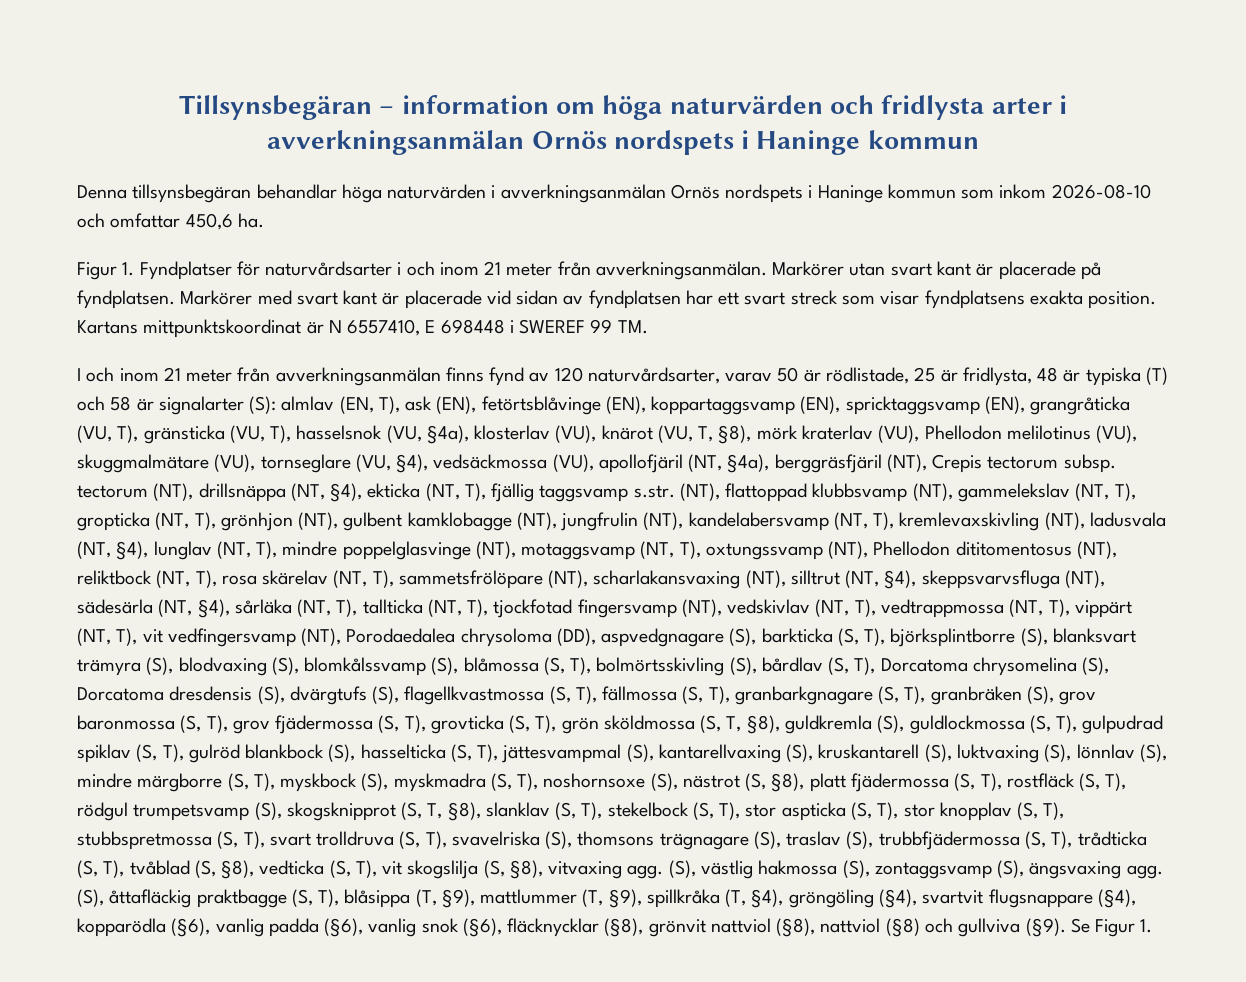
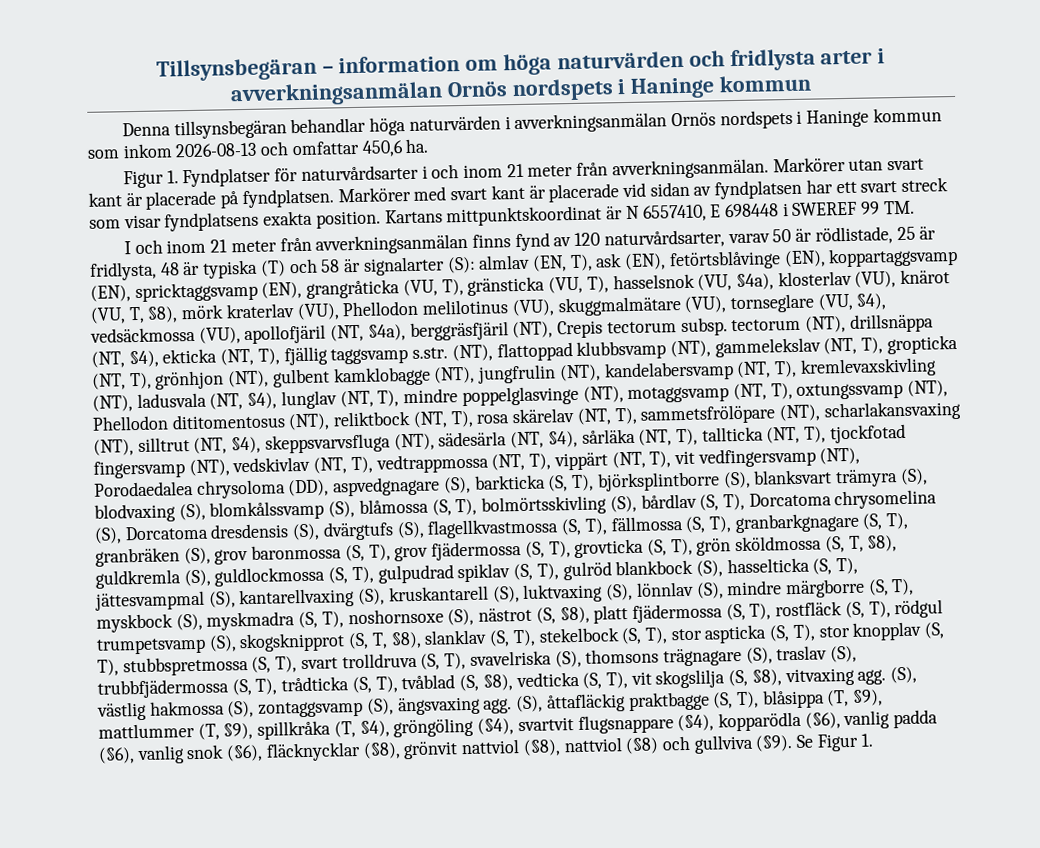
[1051,184,1151,199] 2026-08-10 -> [175,142,258,158] 2026-08-13

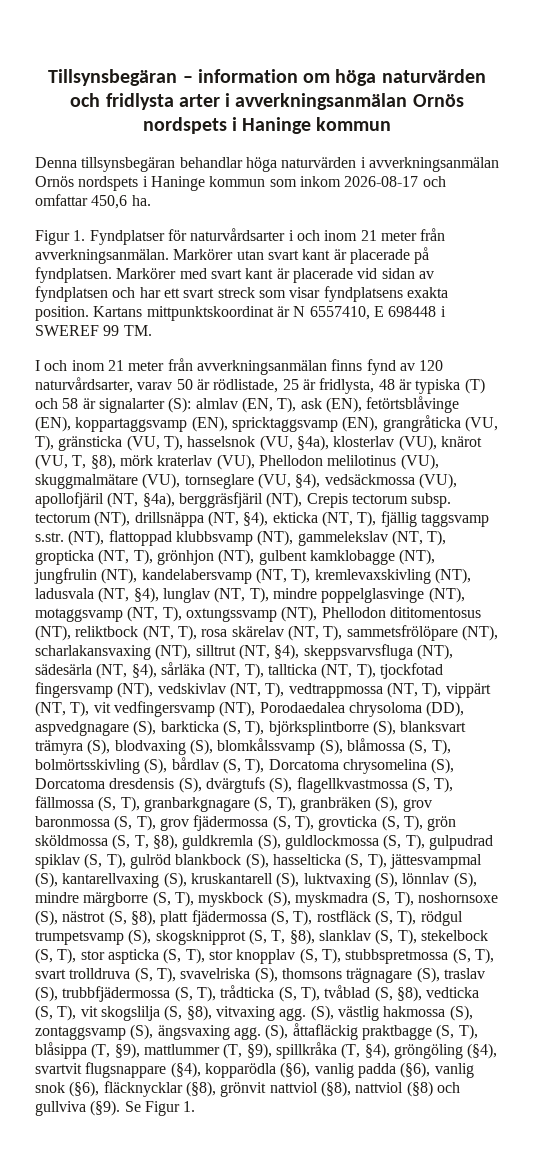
[175,142,258,158] 2026-08-13 -> [344,176,419,187] 2026-08-17
(803, 189) none -> [112,287,136,298] och

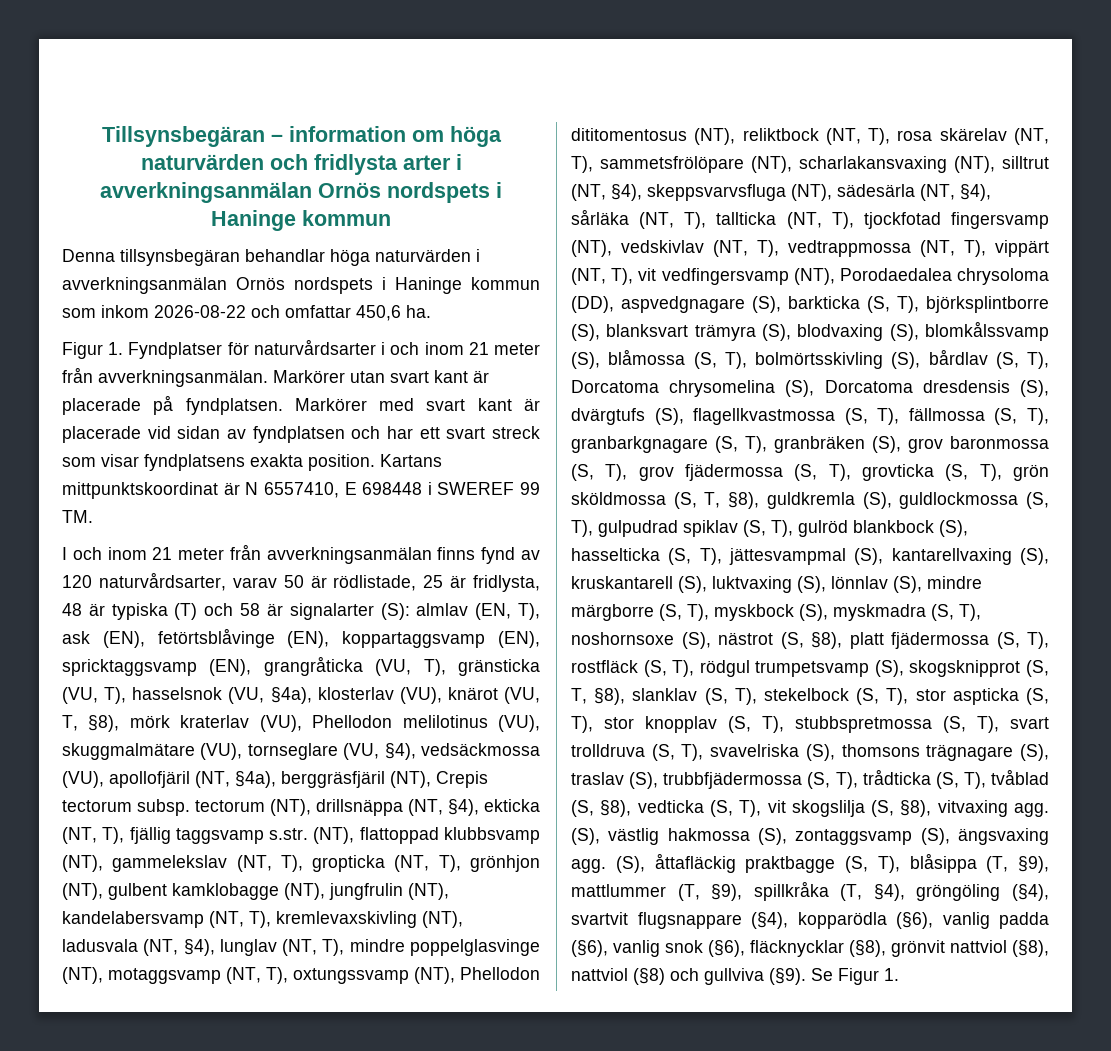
[344,176,419,187] 2026-08-17 -> [154,305,246,318] 2026-08-22

